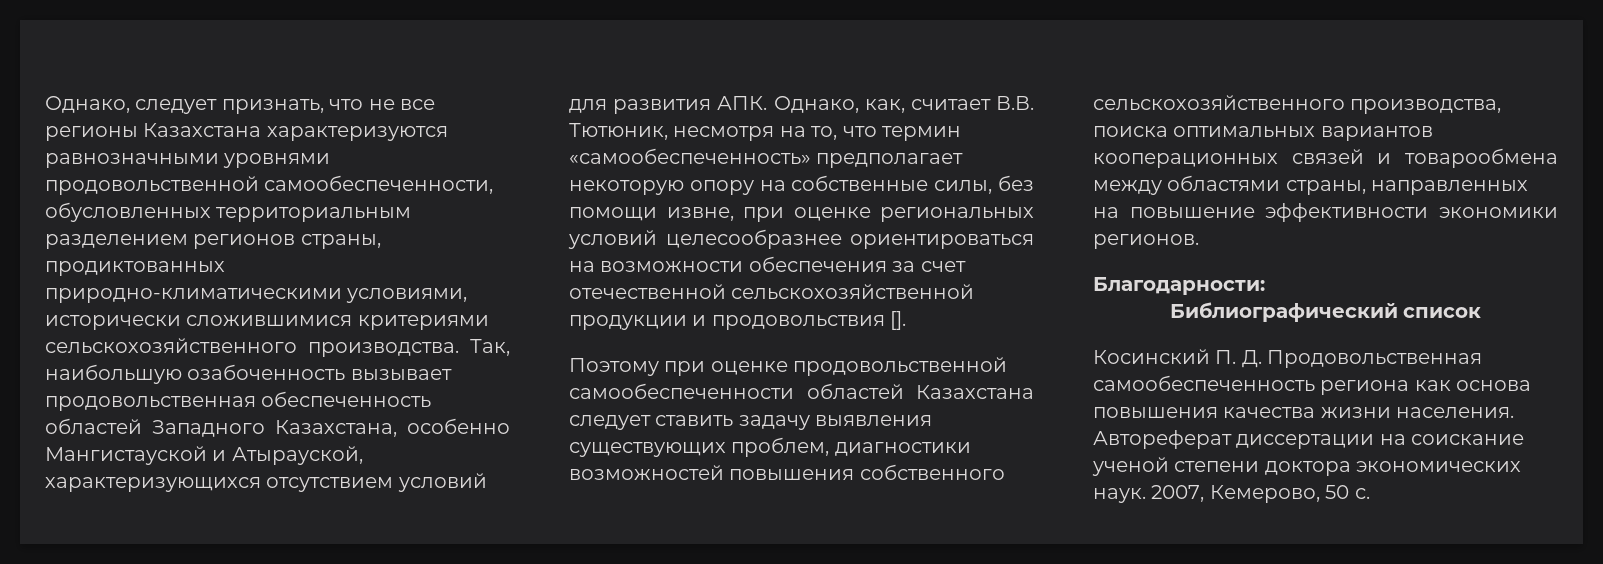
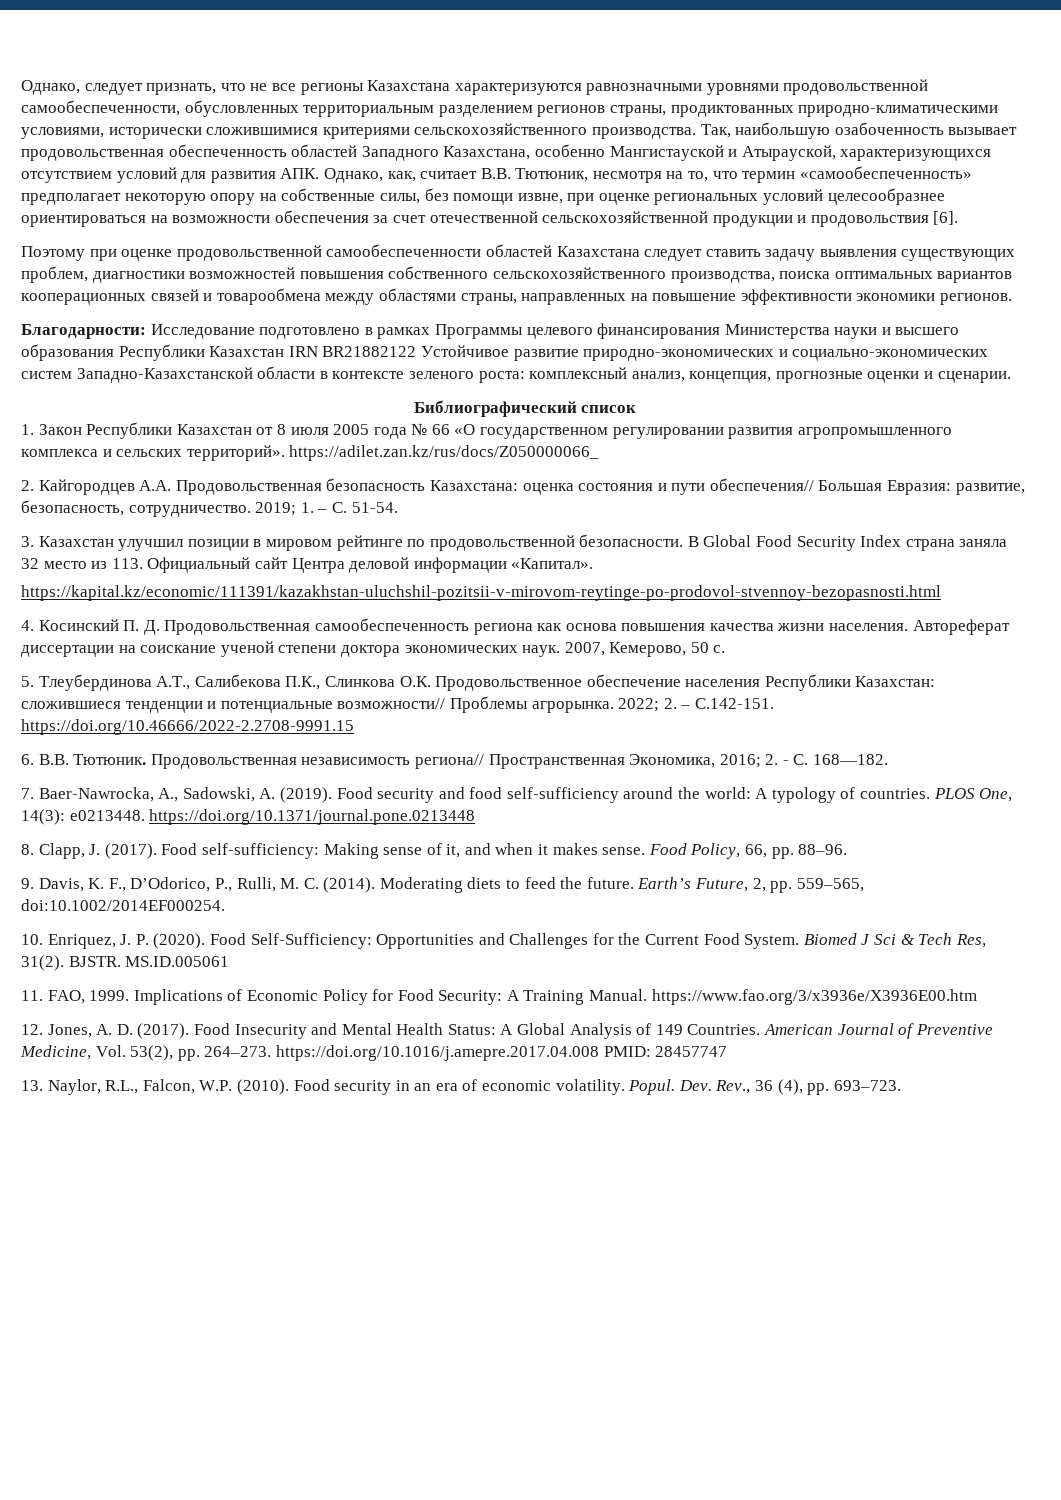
[890,311,907,330] []. -> [933,211,959,225] [6].
[1169,302,1482,322] // Библиографический список // -> [150,323,960,339] [21,344,989,361] [21,366,1011,383] [413,400,637,417] [21,422,952,439] [21,445,600,461] [21,478,1025,495] [21,500,398,517] [21,534,1008,551] [21,557,594,573] [21,585,941,601] [21,620,34,631] Исследование подготовлено в рамках Программы целевого финансирования Министерства науки и высшего образования Республики Казахстан IRN BR21882122 Устойчивое развитие природно-экономических и социально-экономических систем Западно-Казахстанской области в контексте зеленого роста: комплексный анализ, концепция, прогнозные оценки и сценарии. // Библиографический список // 1. Закон Республики Казахстан от 8 июля 2005 года № 66 «О государственном регулировании развития агропромышленного комплекса и сельских территорий». https://adilet.zan.kz/rus/docs/Z050000066_ // 2. Кайгородцев А.А. Продовольственная безопасность Казахстана: оценка состояния и пути обеспечения// Большая Евразия: развитие, безопасность, сотрудничество. 2019; 1. – С. 51-54. // 3. Казахстан улучшил позиции в мировом рейтинге по продовольственной безопасности. В Global Food Security Index страна заняла 32 место из 113. Официальный сайт Центра деловой информации «Капитал». // https://kapital.kz/economic/111391/kazakhstan-uluchshil-pozitsii-v-mirovom-reytinge-po-prodovol-stvennoy-bezopasnosti.html // 4.
(1370, 493) none -> [21,674,936,691] [21,696,774,713] [21,719,354,735] [21,754,889,769] [21,787,1013,803] [21,809,476,825] [21,843,848,859] [21,877,864,893] [21,899,225,911] [21,933,986,949] [21,955,230,971] [21,989,977,1005] [21,1023,993,1039] [20,1045,728,1061] [21,1079,901,1095] // 5. Тлеубердинова А.Т., Салибекова П.К., Слинкова О.К. Продовольственное обеспечение населения Республики Казахстан: сложившиеся тенденции и потенциальные возможности// Проблемы агрорынка. 2022; 2. – С.142-151. https://doi.org/10.46666/2022-2.2708-9991.15 // 6. В.В. Тютюник. Продовольственная независимость региона// Пространственная Экономика, 2016; 2. - С. 168—182. // 7. Baer-Nawrocka, A., Sadowski, A. (2019). Food security and food self-sufficiency around the world: A typology of countries. PLOS One, 14(3): e0213448. https://doi.org/10.1371/journal.pone.0213448 // 8. Clapp, J. (2017). Food self-sufficiency: Making sense of it, and when it makes sense. Food Policy, 66, pp. 88–96. // 9. Davis, K. F., D’Odorico, P., Rulli, M. C. (2014). Moderating diets to feed the future. Earth’s Future, 2, pp. 559–565, doi:10.1002/2014EF000254. // 10. Enriquez, J. P. (2020). Food Self-Sufficiency: Opportunities and Challenges for the Current Food System. Biomed J Sci & Tech Res, 31(2). BJSTR. MS.ID.005061 // 11. FAO, 1999. Implications of Economic Policy for Food Security: A Training Manual. https://www.fao.org/3/x3936e/X3936E00.htm // 12. Jones, A. D. (2017). Food Insecurity and Mental Health Status: A Global Analysis of 149 Countries. American Journal of Preventive Medicine, Vol. 53(2), pp. 264–273. https://doi.org/10.1016/j.amepre.2017.04.008 PMID: 28457747 // 13. Naylor, R.L., Falcon, W.P. (2010). Food security in an era of economic volatility. Popul. Dev. Rev., 36 (4), pp. 693–723.

